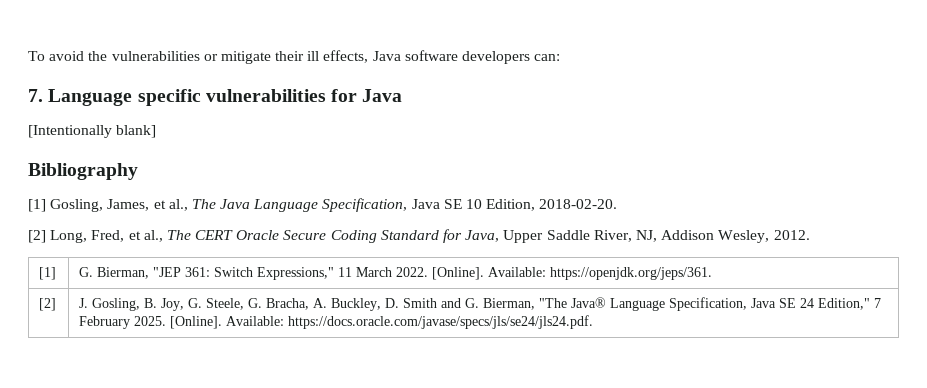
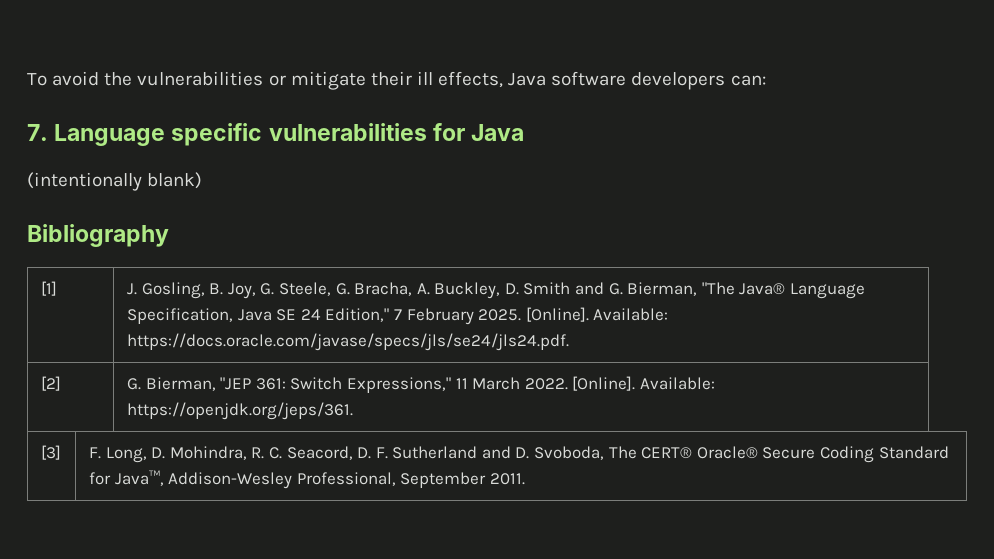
[28,125,157,138] [Intentionally blank] -> [27,172,203,191] (intentionally blank)
[28,198,618,212] [28,229,810,243] [39,267,57,280] [79,267,713,280] [39,298,57,311] // [1] Gosling, James, et al., The Java Language Specification, Java SE 10 Edition, 2018-02-20. // [2] Long, Fred, et al., The CERT Oracle Secure Coding Standard for Java, Upper Saddle River, NJ, Addison Wesley, 2012. // [1] | G. Bierman, "JEP 361: Switch Expressions," 11 March 2022. [Online]. Available: https://openjdk.org/jeps/361. // [2] -> [40,281,57,296] // [1]
(594, 322) none -> [40,376,61,391] [126,376,715,393] [126,402,353,420] [40,445,61,460] [88,446,949,463] [88,470,525,489] // [2] | G. Bierman, "JEP 361: Switch Expressions," 11 March 2022. [Online]. Available: https://openjdk.org/jeps/361. // [3] | F. Long, D. Mohindra, R. C. Seacord, D. F. Sutherland and D. Svoboda, The CERT® Oracle® Secure Coding Standard for Java™, Addison-Wesley Professional, September 2011.

